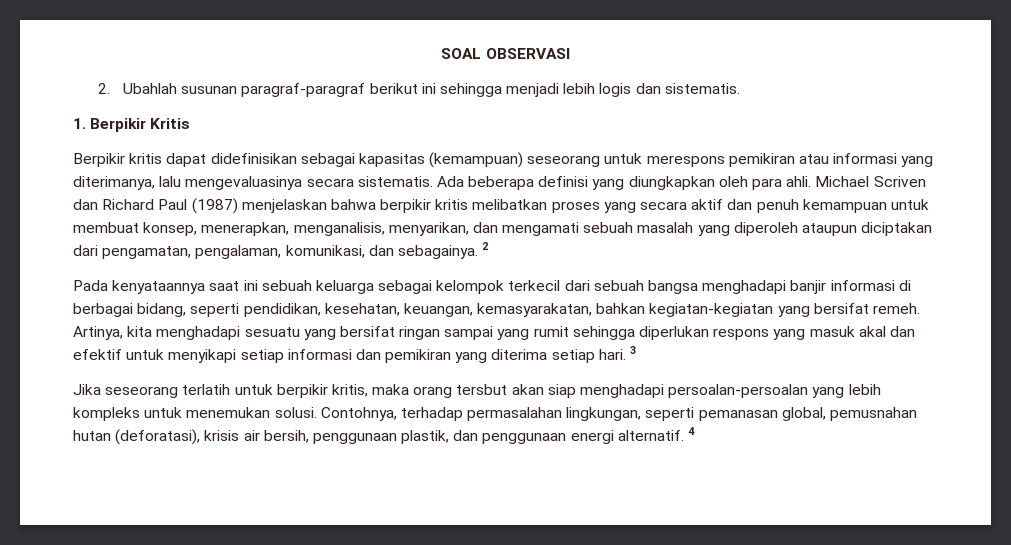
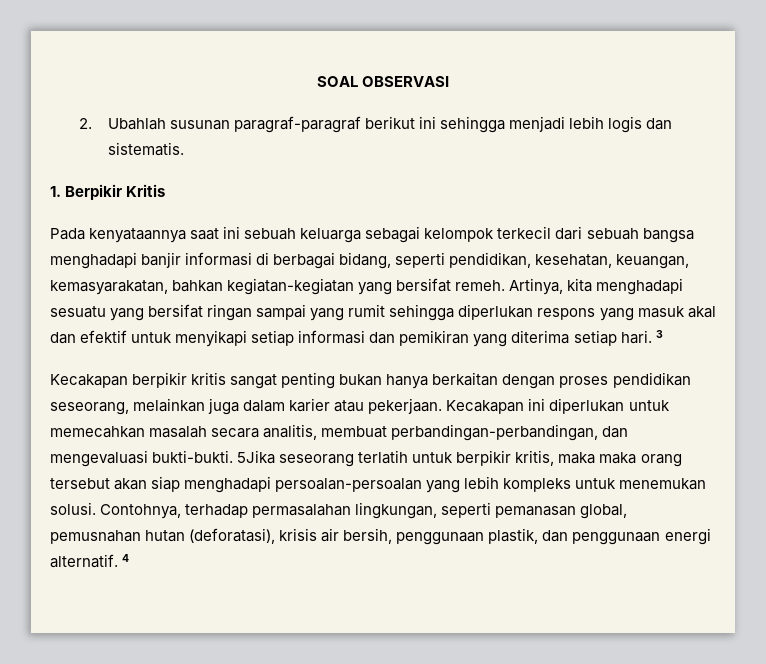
[73,152,934,168] [73,176,926,190] [73,198,929,214] [73,222,933,236] [73,242,489,259] // Berpikir kritis dapat didefinisikan sebagai kapasitas (kemampuan) seseorang untuk merespons pemikiran atau informasi yang diterimanya, lalu mengevaluasinya secara sistematis. Ada beberapa definisi yang diungkapkan oleh para ahli. Michael Scriven dan Richard Paul (1987) menjelaskan bahwa berpikir kritis melibatkan proses yang secara aktif dan penuh kemampuan untuk membuat konsep, menerapkan, menganalisis, menyarikan, dan mengamati sebuah masalah yang diperoleh ataupun diciptakan dari pengamatan, pengalaman, komunikasi, dan sebagainya. 2 -> (166, 190) none
[73,384,101,395] Jika -> [50,372,691,389] [50,398,670,415] [50,424,629,441] [50,450,276,467] Kecakapan berpikir kritis sangat penting bukan hanya berkaitan dengan proses pendidikan seseorang, melainkan juga dalam karier atau pekerjaan. Kecakapan ini diperlukan untuk memecahkan masalah secara analitis, membuat perbandingan-perbandingan, dan mengevaluasi bukti-bukti. 5Jika
[413,384,508,398] orang tersbut -> [599,452,682,467] [50,478,110,489] maka orang tersebut

